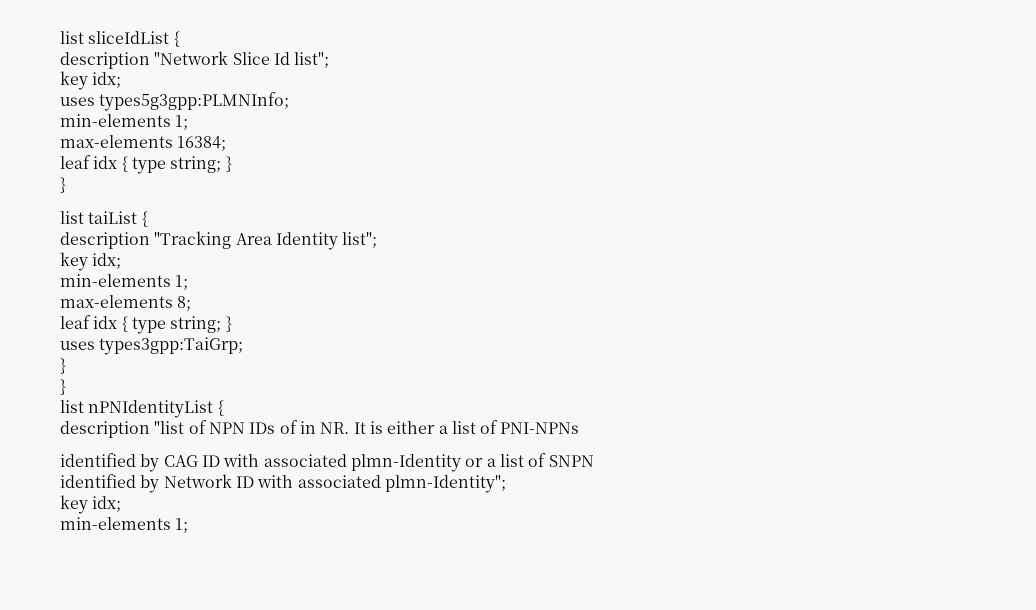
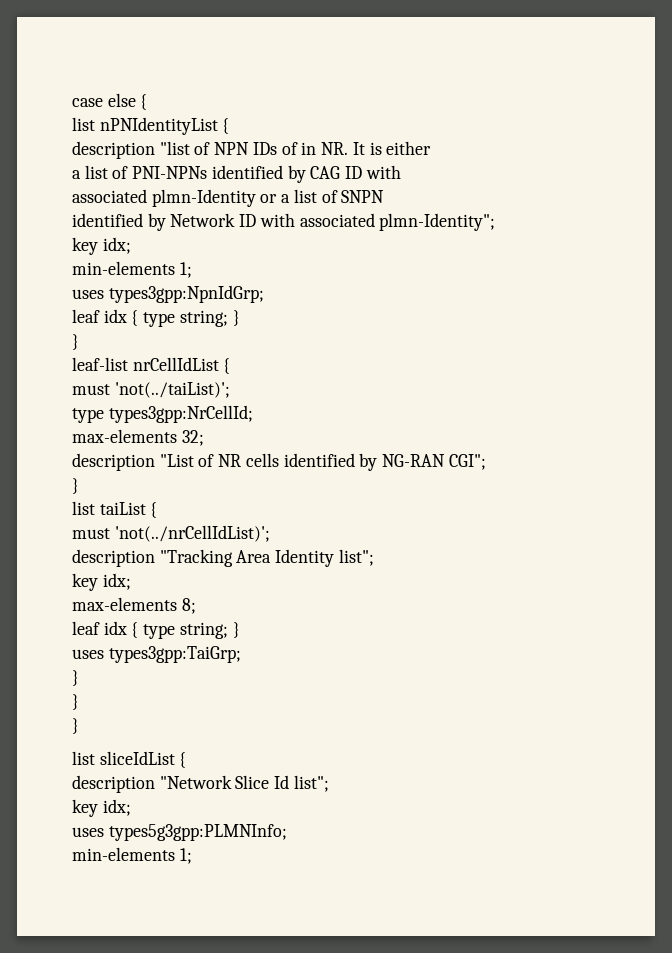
[60,31,180,47] [60,51,330,69] [60,71,122,90] [60,92,290,111] [60,114,189,130] [60,135,227,151] [60,155,232,174] [60,177,66,193] [60,211,148,227] [60,231,378,250] [60,252,122,271] [60,274,189,290] [60,295,192,311] [60,315,232,334] [60,337,244,355] [60,358,66,374] [60,379,66,395] list sliceIdList { // description "Network Slice Id list"; // key idx; // uses types5g3gpp:PLMNInfo; // min-elements 1; // max-elements 16384; // leaf idx { type string; } // } // list taiList { // description "Tracking Area Identity list"; // key idx; // min-elements 1; // max-elements 8; // leaf idx { type string; } // uses types3gpp:TaiGrp; // } // } -> [72,93,148,110] case else {
(436, 427) none -> (432, 148) //
(580, 428) // -> (208, 172) none
(260, 460) none -> (401, 172) //
(189, 525) none -> [72,285,264,303] [72,309,240,327] [72,334,79,350] [72,357,231,374] [72,382,230,398] [72,405,253,423] [72,429,204,446] [72,453,486,471] [72,478,79,494] [72,501,158,518] [72,525,270,542] [72,549,374,567] [72,573,131,591] [72,597,196,614] [72,621,240,639] [72,646,241,663] [72,670,79,686] [72,694,79,710] [72,718,79,734] [72,751,187,768] [72,775,329,793] [72,799,131,817] [72,824,287,841] [72,847,192,864] // uses types3gpp:NpnIdGrp; // leaf idx { type string; } // } // leaf-list nrCellIdList { // must 'not(../taiList)'; // type types3gpp:NrCellId; // max-elements 32; // description "List of NR cells identified by NG-RAN CGI"; // } // list taiList { // must 'not(../nrCellIdList)'; // description "Tracking Area Identity list"; // key idx; // max-elements 8; // leaf idx { type string; } // uses types3gpp:TaiGrp; // } // } // } // list sliceIdList { // description "Network Slice Id list"; // key idx; // uses types5g3gpp:PLMNInfo; // min-elements 1;

